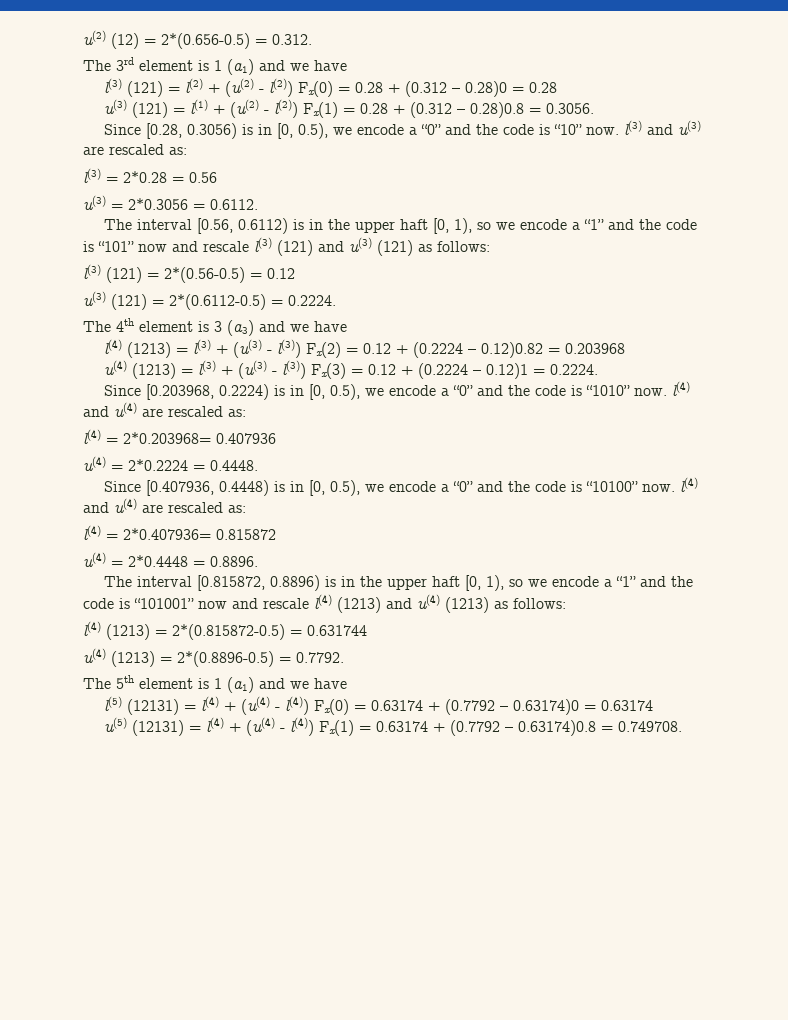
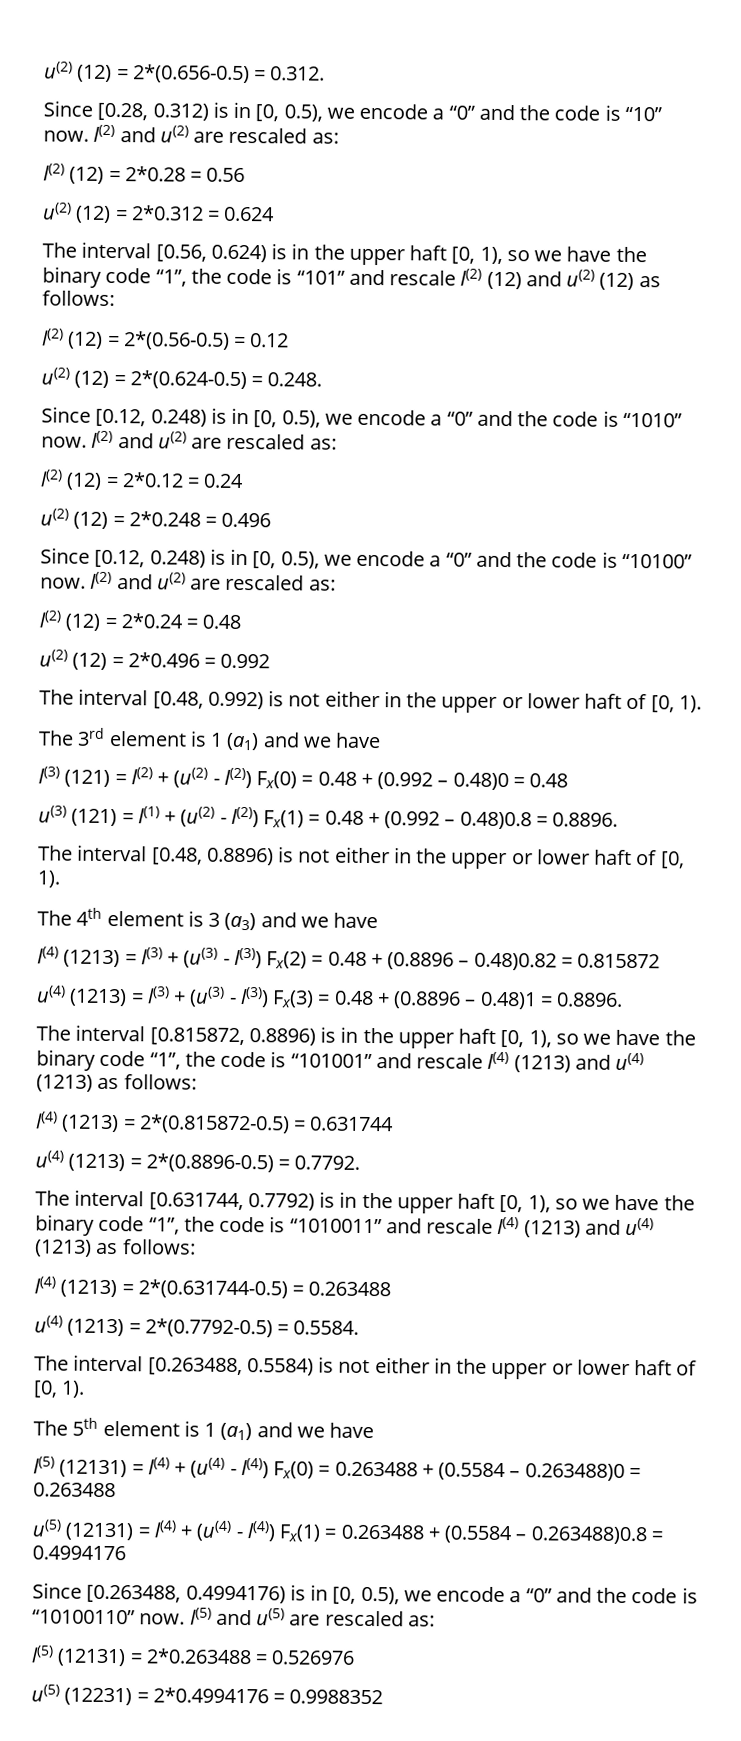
(312, 39) none -> [43,100,662,122] [43,124,339,144] [43,163,246,184] [42,202,276,223] [42,241,647,266] [42,266,661,291] [42,290,115,307] [42,328,290,350] [41,367,323,390] [41,406,682,428] [41,430,337,450] [40,469,245,490] [40,508,272,529] [40,547,692,569] [40,571,336,591] [39,610,242,631] [39,649,271,670] [39,688,702,713] // Since [0.28, 0.312) is in [0, 0.5), we encode a “0” and the code is “10” now. l(2) and u(2) are rescaled as: // l(2) (12) = 2*0.28 = 0.56 // u(2) (12) = 2*0.312 = 0.624 // The interval [0.56, 0.624) is in the upper haft [0, 1), so we have the binary code “1”, the code is “101” and rescale l(2) (12) and u(2) (12) as follows: // l(2) (12) = 2*(0.56-0.5) = 0.12 // u(2) (12) = 2*(0.624-0.5) = 0.248. // Since [0.12, 0.248) is in [0, 0.5), we encode a “0” and the code is “1010” now. l(2) and u(2) are rescaled as: // l(2) (12) = 2*0.12 = 0.24 // u(2) (12) = 2*0.248 = 0.496 // Since [0.12, 0.248) is in [0, 0.5), we encode a “0” and the code is “10100” now. l(2) and u(2) are rescaled as: // l(2) (12) = 2*0.24 = 0.48 // u(2) (12) = 2*0.496 = 0.992 // The interval [0.48, 0.992) is not either in the upper or lower haft of [0, 1).
[355,81,558,97] 0.28 + (0.312 – 0.28)0 = 0.28 -> [317,771,569,791] 0.48 + (0.992 – 0.48)0 = 0.48
[360,102,595,118] [104,120,702,139] [83,144,187,155] [83,168,217,183] [83,195,258,210] [104,218,698,234] [83,237,490,256] [83,264,295,283] [83,291,336,310] 0.28 + (0.312 – 0.28)0.8 = 0.3056. // Since [0.28, 0.3056) is in [0, 0.5), we encode a “0” and the code is “10” now. l(3) and u(3) are rescaled as: // l(3) = 2*0.28 = 0.56 // u(3) = 2*0.3056 = 0.6112. // The interval [0.56, 0.6112) is in the upper haft [0, 1), so we encode a “1” and the code is “101” now and rescale l(3) (121) and u(3) (121) as follows: // l(3) (121) = 2*(0.56-0.5) = 0.12 // u(3) (121) = 2*(0.6112-0.5) = 0.2224. -> [324,810,619,830] [38,844,685,870] [37,870,60,888] 0.48 + (0.992 – 0.48)0.8 = 0.8896. // The interval [0.48, 0.8896) is not either in the upper or lower haft of [0, 1).
[363,342,626,358] 0.12 + (0.2224 – 0.12)0.82 = 0.203968 -> [327,951,661,971] 0.48 + (0.8896 – 0.48)0.82 = 0.815872
[368,363,599,379] [104,381,691,400] [83,402,246,417] [83,429,276,444] [83,456,258,471] [104,477,699,496] [83,498,246,513] [83,525,276,540] [83,552,188,567] 0.12 + (0.2224 – 0.12)1 = 0.2224. // Since [0.203968, 0.2224) is in [0, 0.5), we encode a “0” and the code is “1010” now. l(4) and u(4) are rescaled as: // l(4) = 2*0.203968= 0.407936 // u(4) = 2*0.2224 = 0.4448. // Since [0.407936, 0.4448) is in [0, 0.5), we encode a “0” and the code is “10100” now. l(4) and u(4) are rescaled as: // l(4) = 2*0.407936= 0.815872 // u(4) = 2*0.4448 -> [333,990,537,1010] 0.48 + (0.8896 – 0.48)1
[552,576,667,587] encode a “1” and -> [615,1029,696,1046] [36,1049,181,1071] have the binary code “1”,
[198,601,227,609] now -> (372, 1061) none
(344, 657) none -> [35,1189,695,1214] [35,1214,655,1238] [35,1239,196,1257] [34,1276,392,1299] [34,1315,360,1338] [34,1354,698,1380] [33,1380,86,1398] // The interval [0.631744, 0.7792) is in the upper haft [0, 1), so we have the binary code “1”, the code is “1010011” and rescale l(4) (1213) and u(4) (1213) as follows: // l(4) (1213) = 2*(0.631744-0.5) = 0.263488 // u(4) (1213) = 2*(0.7792-0.5) = 0.5584. // The interval [0.263488, 0.5584) is not either in the upper or lower haft of [0, 1).
[371,699,654,715] 0.63174 + (0.7792 – 0.63174)0 = 0.63174 -> [334,1461,641,1481] [33,1482,116,1498] 0.263488 + (0.5584 – 0.263488)0 = 0.263488
[376,720,683,736] 0.63174 + (0.7792 – 0.63174)0.8 = 0.749708. -> [340,1524,663,1545] [32,1545,126,1561] [32,1582,698,1605] [32,1607,435,1627] [31,1645,356,1667] [31,1684,384,1706] 0.263488 + (0.5584 – 0.263488)0.8 = 0.4994176 // Since [0.263488, 0.4994176) is in [0, 0.5), we encode a “0” and the code is “10100110” now. l(5) and u(5) are rescaled as: // l(5) (12131) = 2*0.263488 = 0.526976 // u(5) (12231) = 2*0.4994176 = 0.9988352

